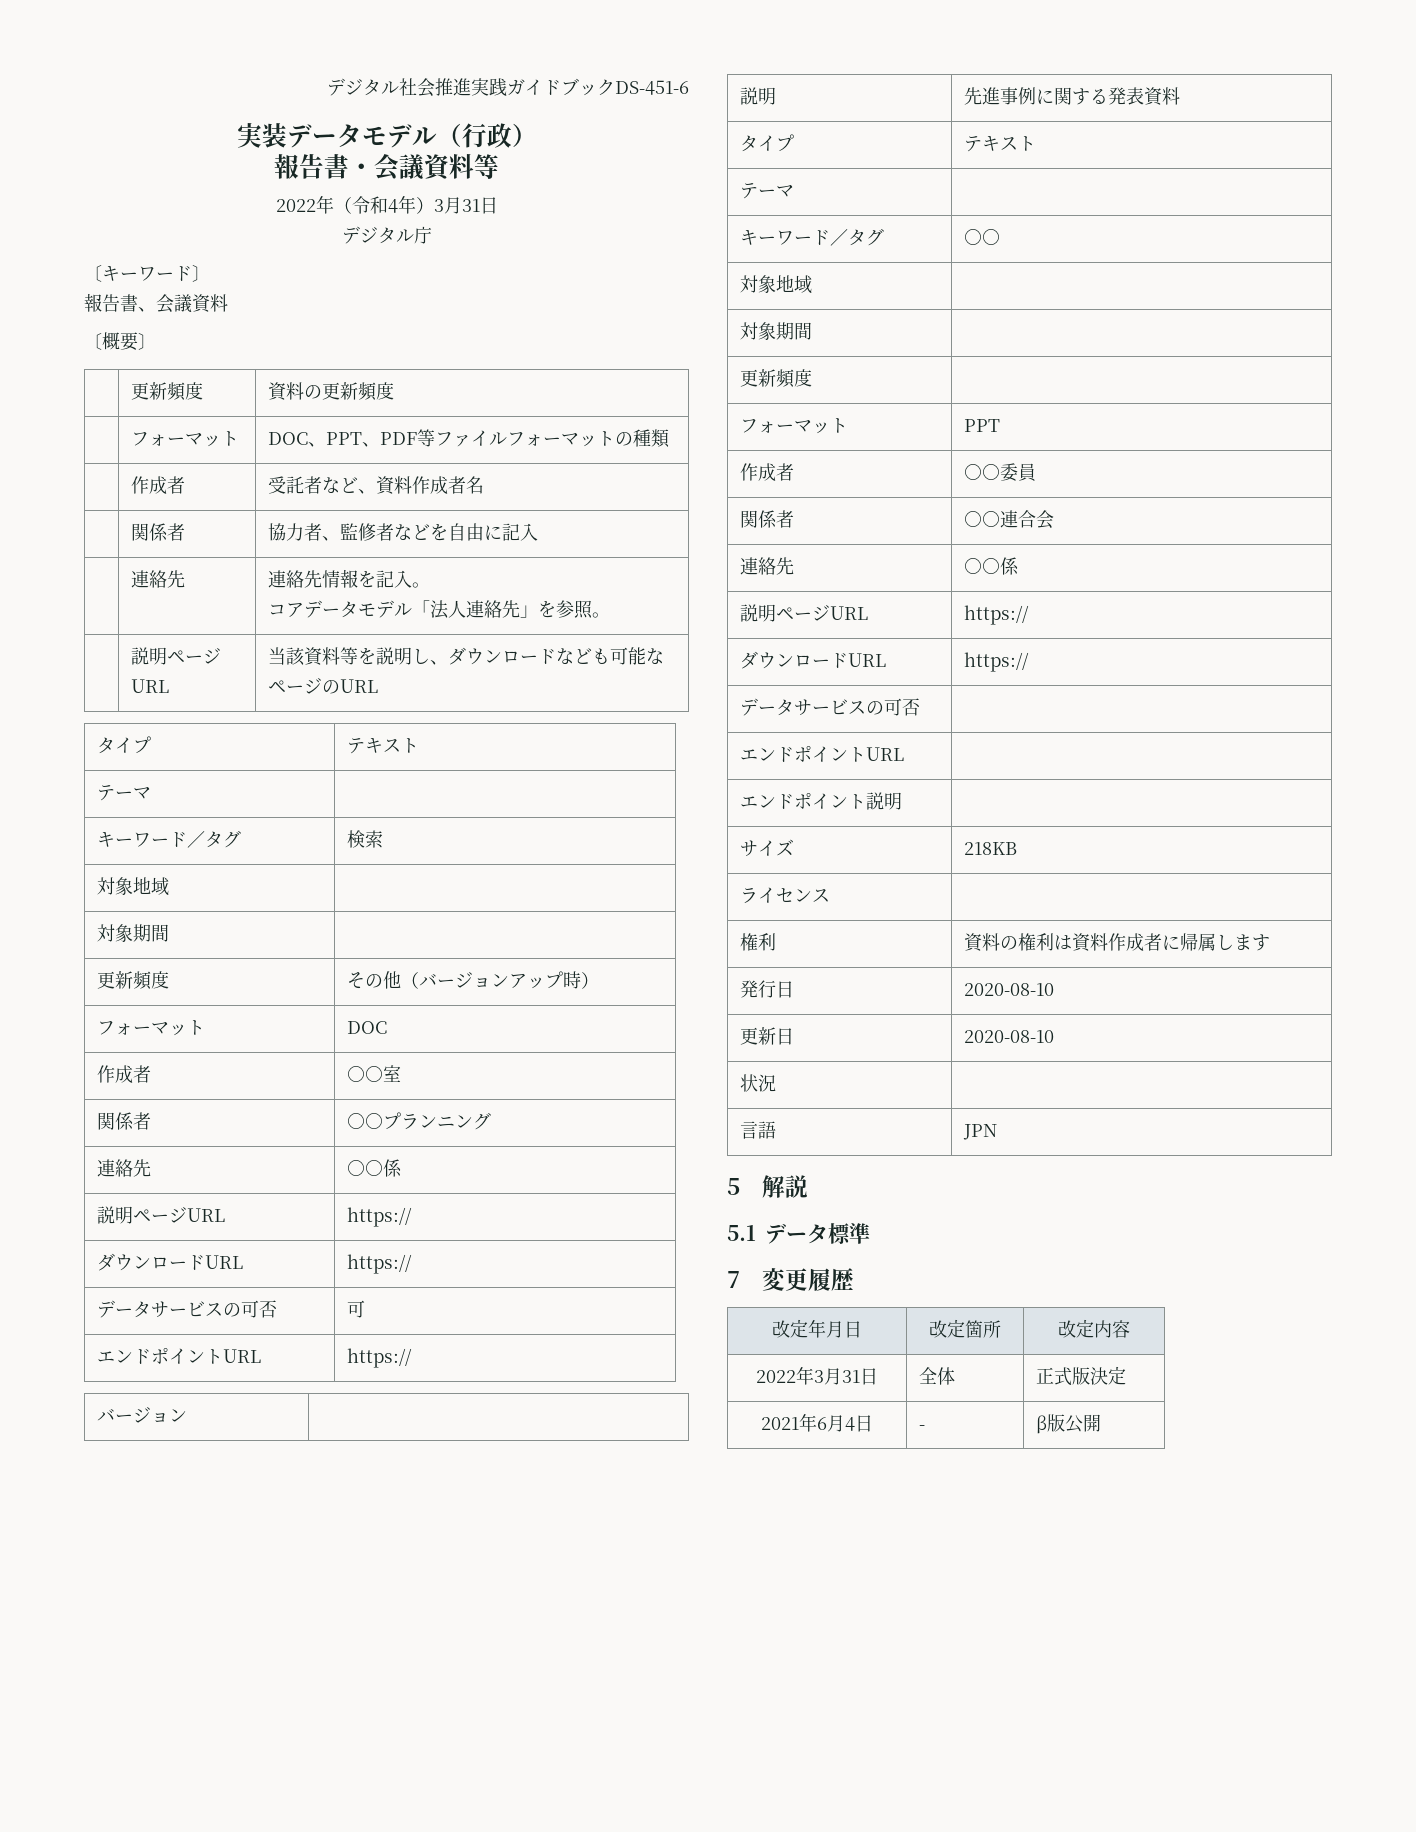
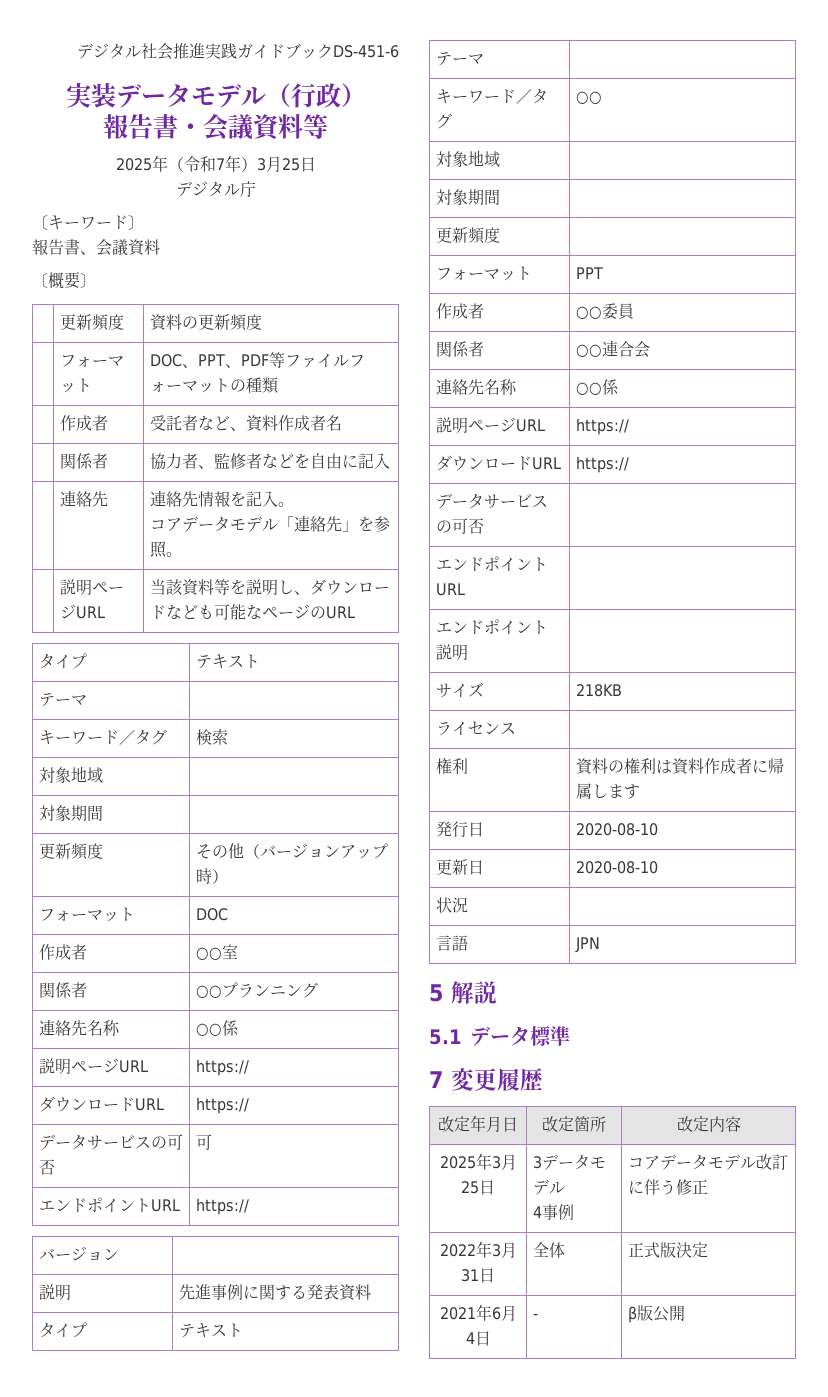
[275,199,316,212] 2022 -> [115,158,152,171] 2025
[387,199,398,213] 4 -> [215,158,225,170] 7
[461,199,480,212] 31 -> [281,158,300,171] 25
[429,600,466,619] 法人 -> (294, 523) none
(151, 1168) none -> [86,1020,120,1036] 名称
(794, 566) none -> [483,379,517,395] 名称
(1130, 1329) none -> [439,1153,517,1170] [461,1180,495,1195] [532,1154,606,1170] [532,1179,565,1195] [532,1204,574,1220] [627,1154,788,1170] [627,1179,708,1195] // 2025年3月25日 | 3データモデル // 4事例 | コアデータモデル改訂に伴う修正

